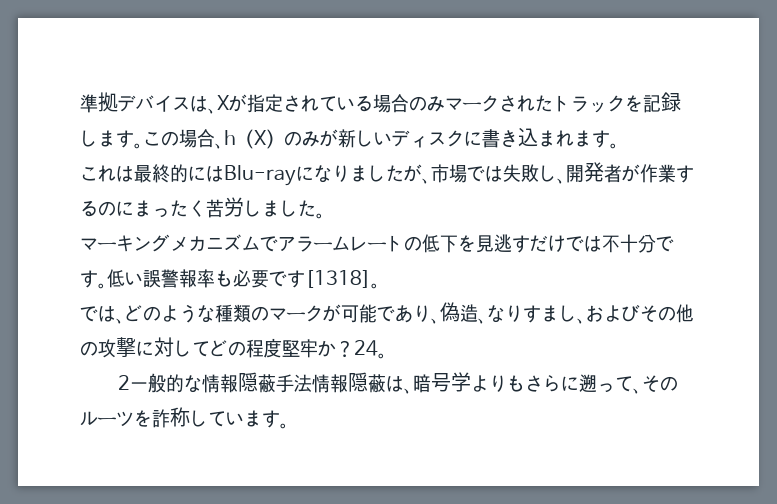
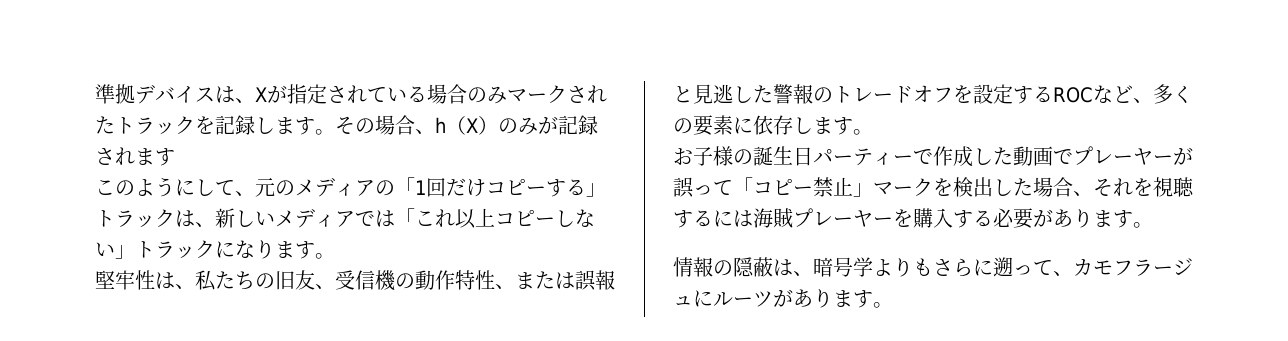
[143,132,161,146] こ -> [335,116,355,134] そ
[338,127,619,149] [80,162,694,186] [80,197,325,219] [80,234,674,253] [80,269,380,289] [80,302,694,324] [80,337,387,359] [117,372,348,393] 新しいディスクに書き込まれます。 // これは最終的にはBlu-rayになりましたが、市場では失敗し、開発者が作業するのにまったく苦労しました。 // マーキングメカニズムでアラームレートの低下を見逃すだけでは不十分です。低い誤警報率も必要です[1318]。 // では、どのような種類のマークが可能であり、偽造、なりすまし、およびその他の攻撃に対してどの程度堅牢か？24。 // 2一般的な情報隠蔽手法情報 -> [558,115,598,135] [95,147,175,166] [95,177,606,197] [95,208,595,229] [95,240,335,259] [95,270,615,291] [673,84,1193,104] [673,115,873,136] [673,146,1193,167] [673,177,1194,198] [673,208,1153,229] [673,257,733,277] 記録されます // このようにして、元のメディアの「1回だけコピーする」トラックは、新しいメディアでは「これ以上コピーしない」トラックになります。 // 堅牢性は、私たちの旧友、受信機の動作特性、または誤報と見逃した警報のトレードオフを設定するROCなど、多くの要素に依存します。 // お子様の誕生日パーティーで作成した動画でプレーヤーが誤って「コピー禁止」マークを検出した場合、それを視聴するには海賊プレーヤーを購入する必要があります。 // 情報の
[641,375,678,392] [80,407,244,428] そのルーツを詐称してい -> [1073,258,1193,276] [673,289,833,308] カモフラージュにルーツがあり

